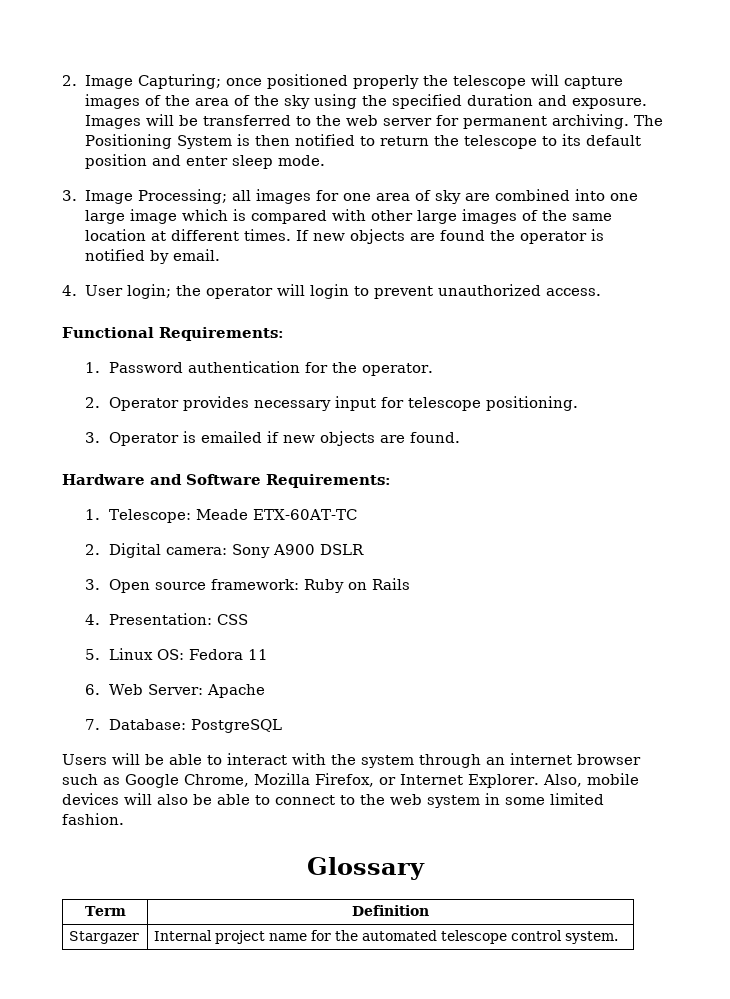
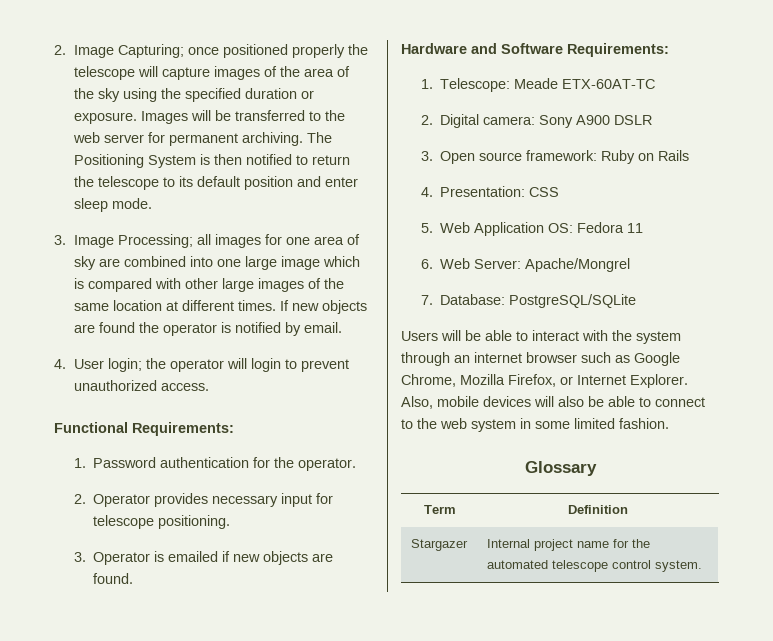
[538,95,568,106] and -> [300,90,314,99] or
[108,648,153,660] Linux -> [440,222,545,236] Web Application
[206,684,265,698] Apache -> [525,258,631,272] Apache/Mongrel
[190,719,282,733] PostgreSQL -> [509,294,637,308] PostgreSQL/SQLite

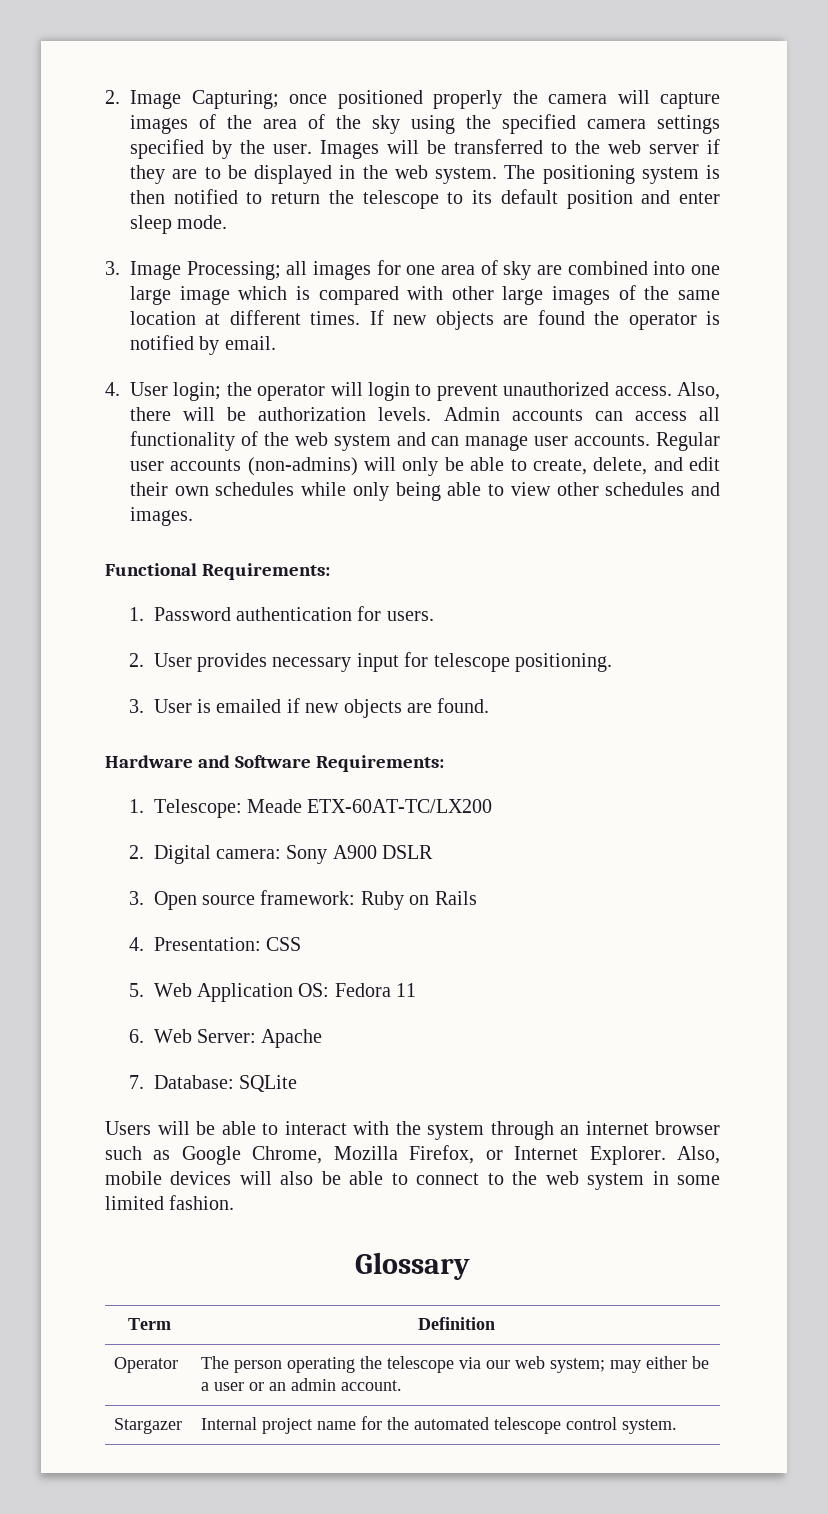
[73,66,135,80] telescope -> [548,94,607,104] camera
[244,88,314,99] [73,112,137,124] duration or exposure. -> [587,115,720,134] [130,139,312,159] camera settings specified by the user.
[147,132,332,146] [73,154,196,168] for permanent archiving. The Positioning System -> [707,139,720,154] [130,165,699,184] if they are to be displayed in the web system. The positioning system
(209, 387) none -> [676,382,720,400] [130,407,720,421] [130,431,720,451] [130,457,721,476] [130,482,721,501] [130,507,193,526] Also, there will be authorization levels. Admin accounts can access all functionality of the web system and can manage user accounts. Regular user accounts (non-admins) will only be able to create, delete, and edit their own schedules while only being able to view other schedules and images.
[274,457,357,471] [73,494,151,507] the operator. // 2. Operator -> [386,611,434,621] [128,653,192,667] users. // 2. User
[93,552,151,565] Operator -> [153,699,192,713] User
[562,79,656,89] ETX-60AT-TC -> [307,799,493,813] ETX-60AT-TC/LX200
[525,258,631,272] Apache/Mongrel -> [261,1029,323,1048] Apache
[509,294,637,308] PostgreSQL/SQLite -> [238,1075,297,1092] SQLite
(628, 509) none -> [114,1357,179,1373] [201,1356,710,1373] [201,1378,403,1391] // Operator | The person operating the telescope via our web system; may either be a user or an admin account.

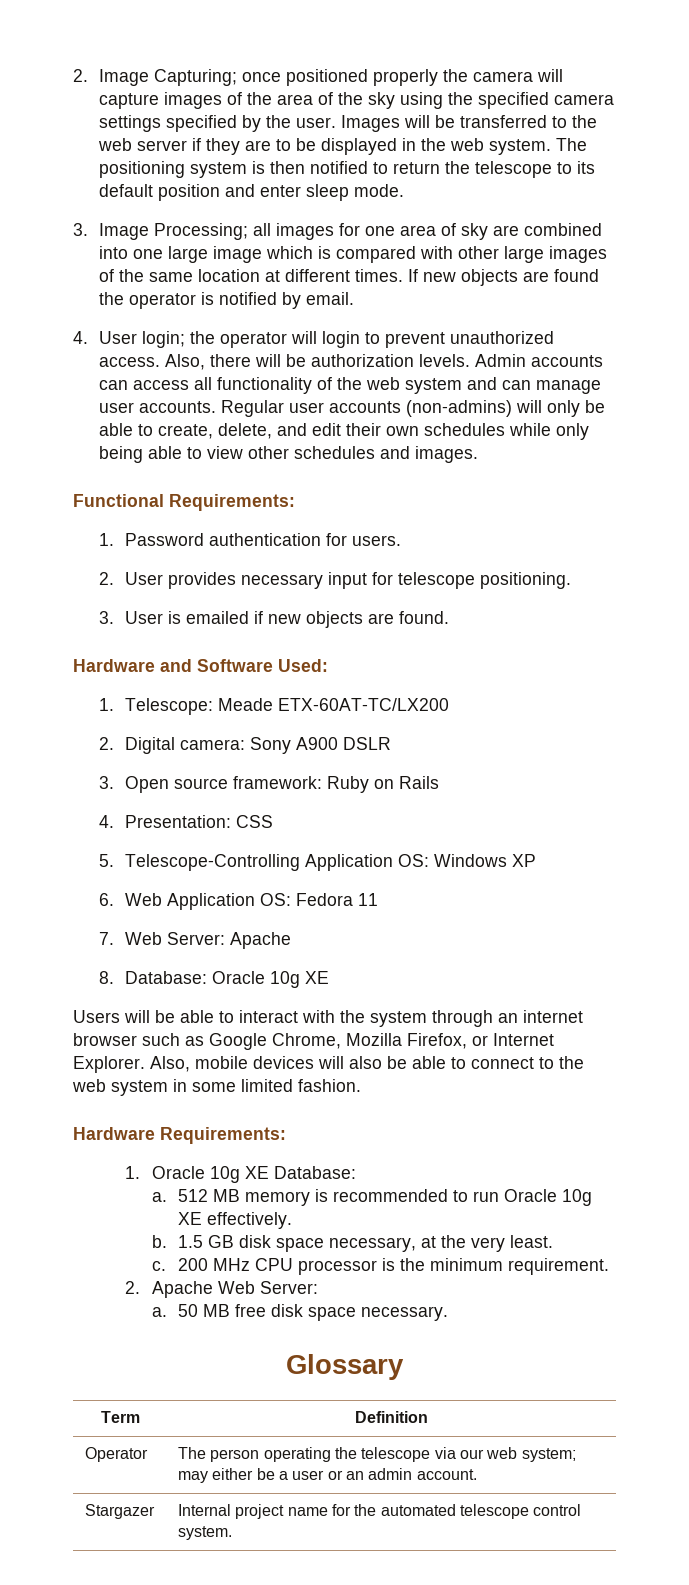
[316,755,445,772] Requirements: -> [278,659,328,672] Used:
(144, 990) none -> [125,854,537,871] [99,893,115,906] Telescope-Controlling Application OS: Windows XP // 6.
[128,1029,144,1043] 6. -> [99,932,115,945] 7.
[128,1075,297,1092] 7. Database: SQLite -> [99,971,330,988] 8. Database: Oracle 10g XE
(235, 1202) none -> [73,1127,286,1144] [125,1166,356,1183] [151,1189,592,1206] [177,1212,292,1229] [151,1235,553,1252] [151,1258,609,1275] [125,1281,318,1298] [151,1304,448,1321] // Hardware Requirements: // 1. Oracle 10g XE Database: // a. 512 MB memory is recommended to run Oracle 10g XE effectively. // b. 1.5 GB disk space necessary, at the very least. // c. 200 MHz CPU processor is the minimum requirement. // 2. Apache Web Server: // a. 50 MB free disk space necessary.

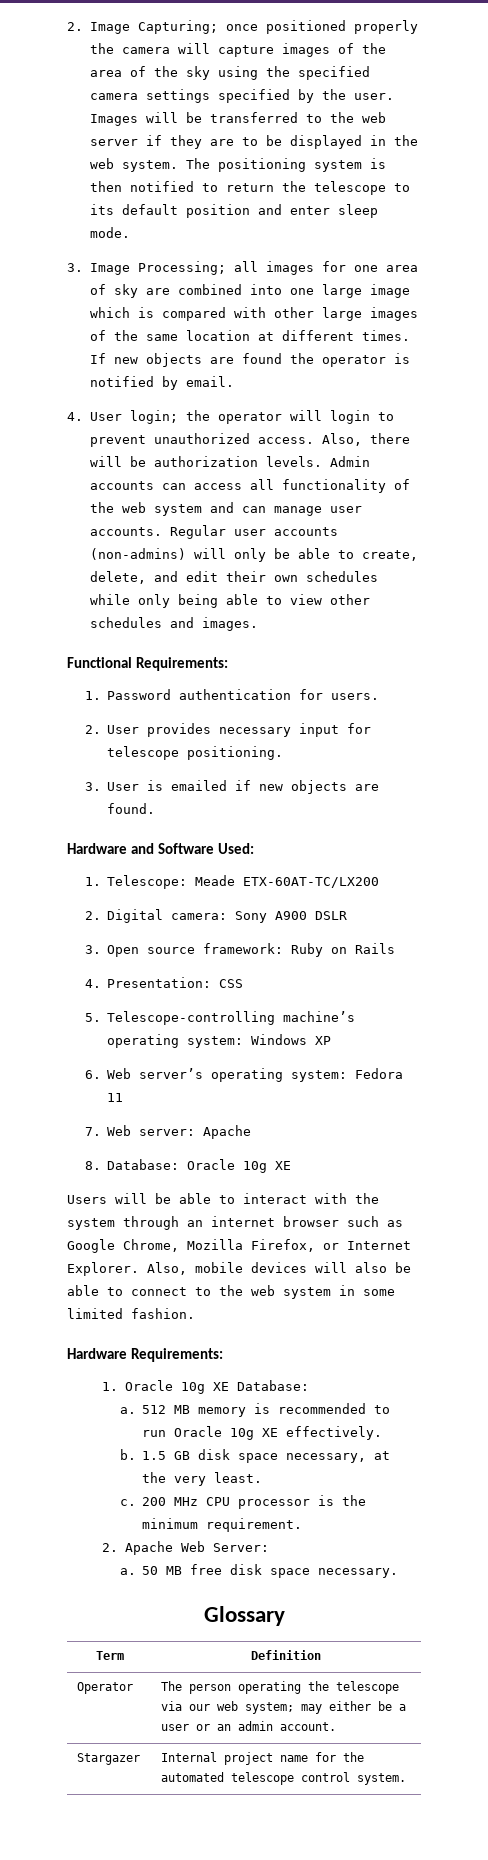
[125,854,430,871] Telescope-Controlling Application OS: -> [107,1011,356,1025] [107,1034,244,1048] Telescope-controlling machine’s operating system:
[167,893,292,910] Application OS: -> [139,1068,348,1082] server’s operating system:
[167,932,226,945] Server: -> [139,1129,196,1136] server:

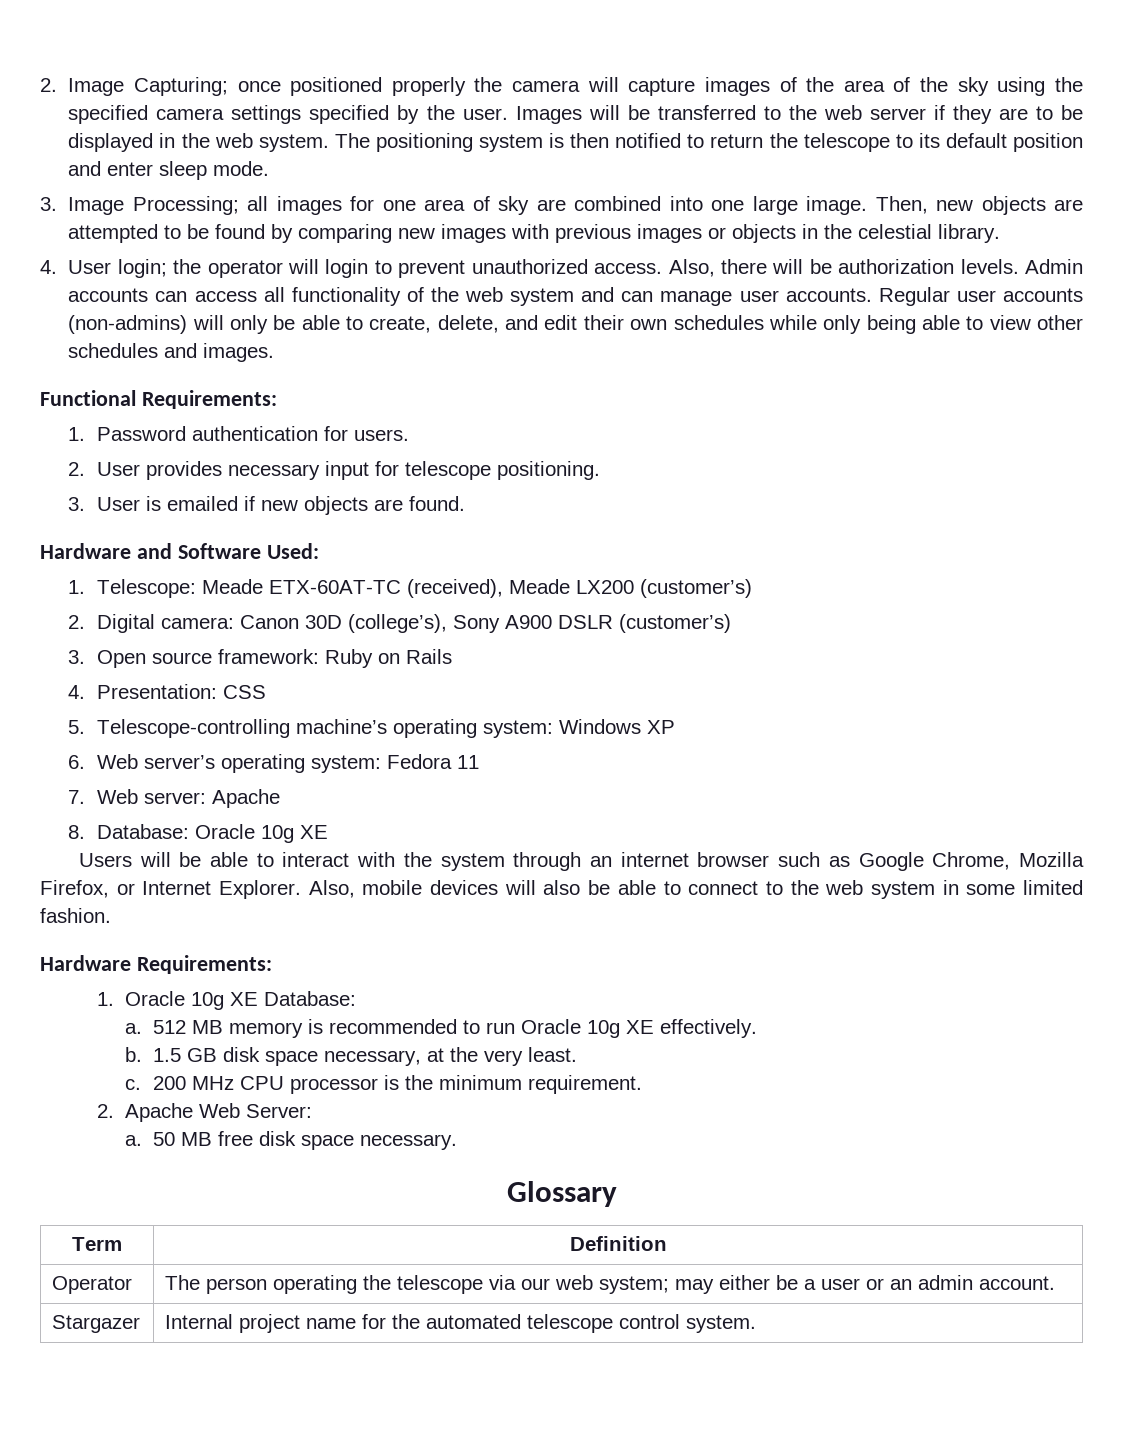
[369,284,410,298] [89,307,418,321] [89,330,410,341] [89,353,410,367] [89,376,234,390] image which is compared with other large images of the same location at different times. If new objects are found the operator is notified by email. -> [806,196,1083,215] [68,224,1001,243] image. Then, new objects are attempted to be found by comparing new images with previous images or objects in the celestial library.
[243,877,380,888] ETX-60AT-TC/LX200 -> [268,579,752,598] ETX-60AT-TC (received), Meade LX200 (customer’s)
(228, 916) none -> [239,614,447,633] Canon 30D (college’s),
(348, 915) none -> [618,614,731,633] (customer’s)

